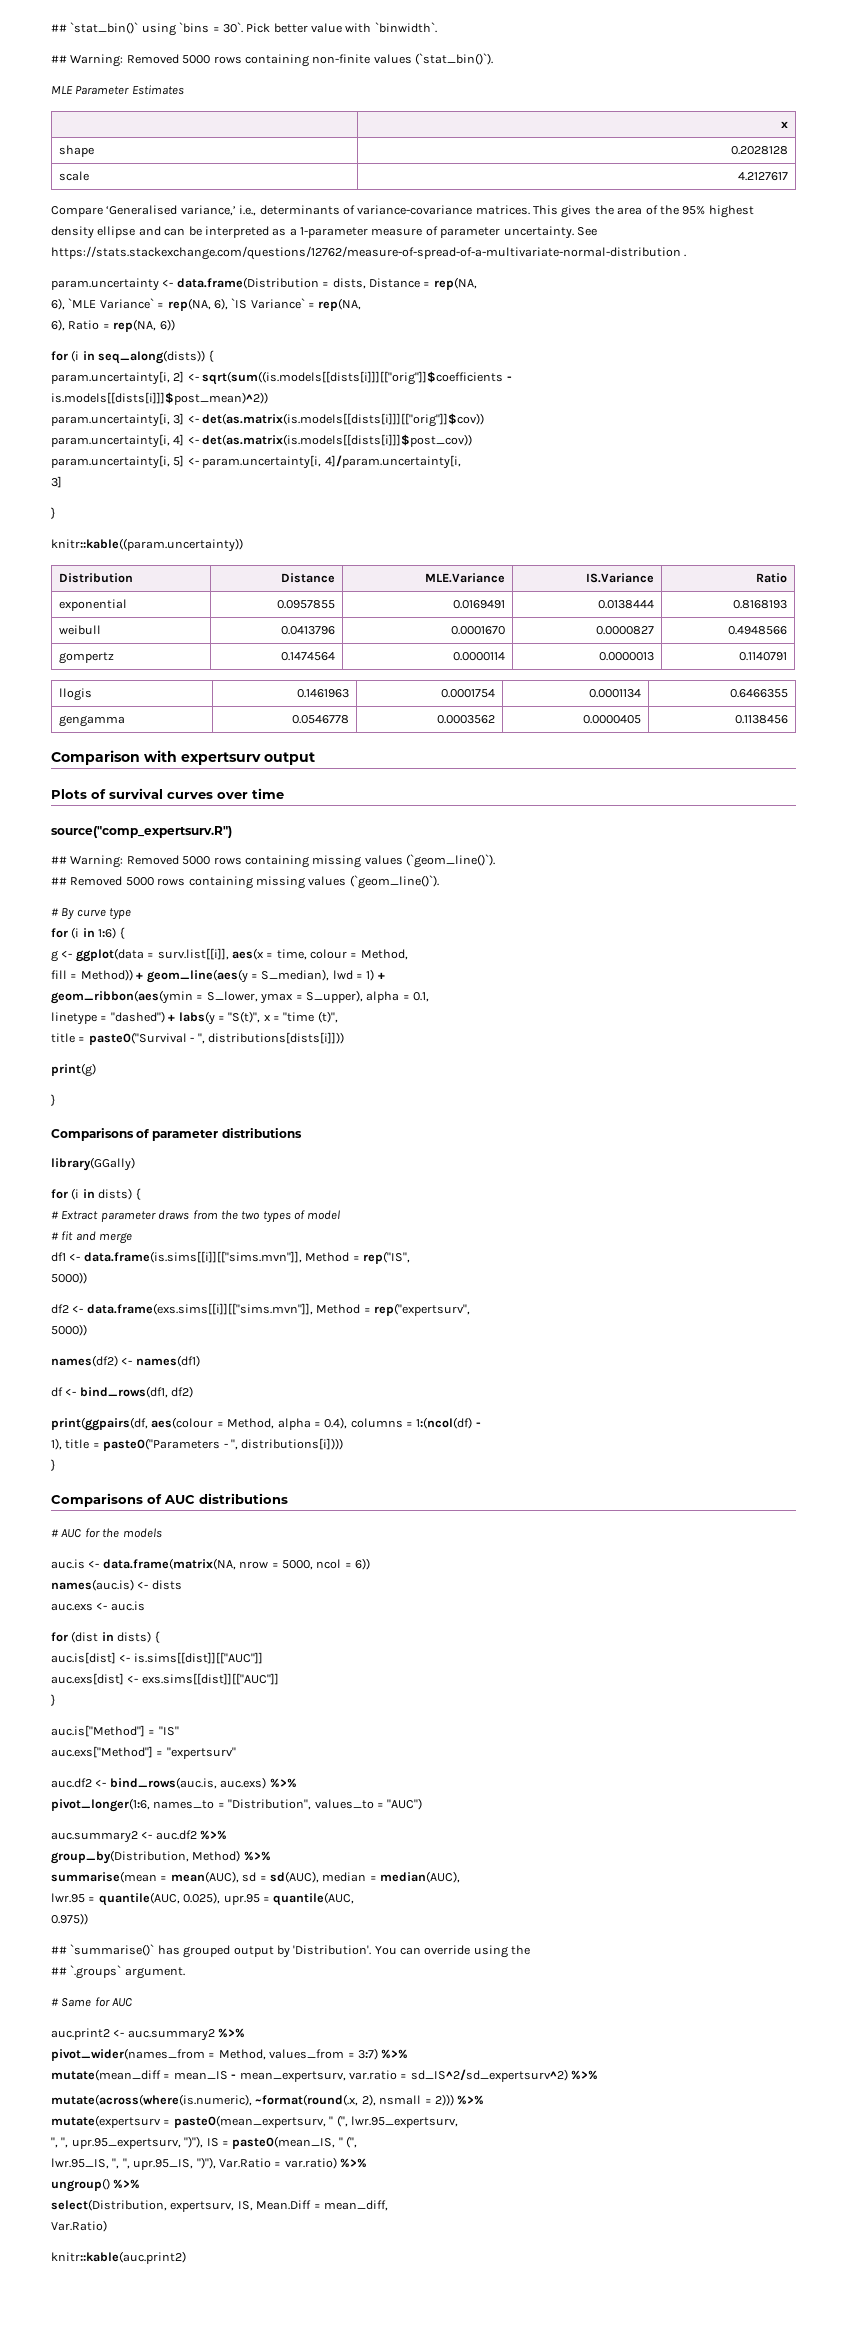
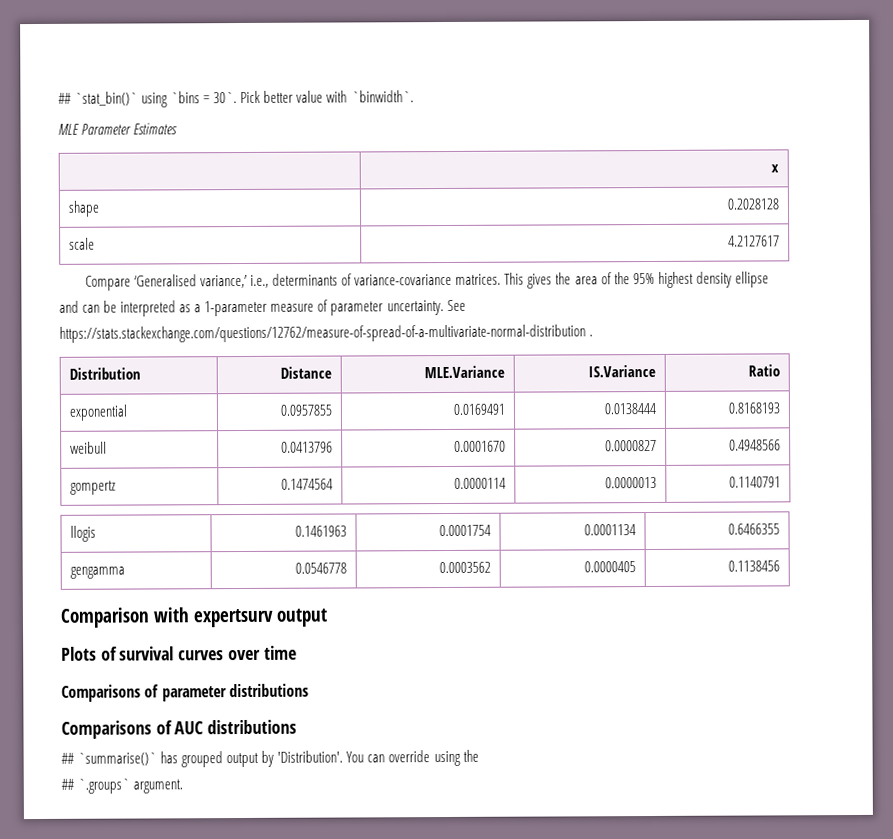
[51,53,493,67] // ## Warning: Removed 5000 rows containing non-finite values (`stat_bin()`). -> (414, 96) none
[51,277,477,291] [51,298,362,311] [51,319,175,332] [51,350,214,364] [51,371,512,385] [51,392,268,405] [51,413,485,427] [51,434,473,448] [51,455,461,469] [51,476,62,488] [51,507,55,519] [51,538,243,552] // param.uncertainty <- data.frame(Distribution = dists, Distance = rep(NA, // 6), `MLE Variance` = rep(NA, 6), `IS Variance` = rep(NA, // 6), Ratio = rep(NA, 6)) // for (i in seq_along(dists)) { // param.uncertainty[i, 2] <- sqrt(sum((is.models[[dists[i]]][["orig"]]$coefficients - // is.models[[dists[i]]]$post_mean)^2)) // param.uncertainty[i, 3] <- det(as.matrix(is.models[[dists[i]]][["orig"]]$cov)) // param.uncertainty[i, 4] <- det(as.matrix(is.models[[dists[i]]]$post_cov)) // param.uncertainty[i, 5] <- param.uncertainty[i, 4]/param.uncertainty[i, // 3] // } // knitr::kable((param.uncertainty)) -> (594, 335) none
[51,826,232,838] [51,854,495,868] [51,875,439,889] [51,908,132,920] [51,927,125,939] [51,948,408,962] [51,969,385,983] [51,990,429,1004] [51,1011,338,1025] [51,1032,344,1045] [51,1063,96,1077] [51,1094,55,1106] [51,1128,302,1141] [51,1157,135,1171] [51,1188,141,1200] [51,1210,341,1223] [51,1231,133,1244] [51,1251,410,1264] [51,1272,87,1284] [51,1303,470,1316] [51,1324,87,1336] [51,1355,200,1367] [51,1386,194,1398] [51,1417,481,1431] [51,1438,344,1451] [51,1459,55,1471] [51,1493,288,1507] [51,1528,162,1538] [51,1558,370,1570] [51,1579,182,1591] [51,1601,145,1611] [51,1631,160,1643] [51,1652,263,1664] [51,1673,279,1685] [51,1694,55,1706] [51,1725,179,1737] [51,1746,236,1759] [51,1777,297,1789] [51,1798,423,1812] [51,1830,228,1843] [51,1850,271,1864] [51,1871,460,1883] [51,1892,355,1906] [51,1913,88,1925] source("comp_expertsurv.R") // ## Warning: Removed 5000 rows containing missing values (`geom_line()`). // ## Removed 5000 rows containing missing values (`geom_line()`). // # By curve type // for (i in 1:6) { // g <- ggplot(data = surv.list[[i]], aes(x = time, colour = Method, // fill = Method)) + geom_line(aes(y = S_median), lwd = 1) + // geom_ribbon(aes(ymin = S_lower, ymax = S_upper), alpha = 0.1, // linetype = "dashed") + labs(y = "S(t)", x = "time (t)", // title = paste0("Survival - ", distributions[dists[i]])) // print(g) // } // Comparisons of parameter distributions // library(GGally) // for (i in dists) { // # Extract parameter draws from the two types of model // # fit and merge // df1 <- data.frame(is.sims[[i]][["sims.mvn"]], Method = rep("IS", // 5000)) // df2 <- data.frame(exs.sims[[i]][["sims.mvn"]], Method = rep("expertsurv", // 5000)) // names(df2) <- names(df1) // df <- bind_rows(df1, df2) // print(ggpairs(df, aes(colour = Method, alpha = 0.4), columns = 1:(ncol(df) - // 1), title = paste0("Parameters - ", distributions[i]))) // } // Comparisons of AUC distributions // # AUC for the models // auc.is <- data.frame(matrix(NA, nrow = 5000, ncol = 6)) // names(auc.is) <- dists // auc.exs <- auc.is // for (dist in dists) { // auc.is[dist] <- is.sims[[dist]][["AUC"]] // auc.exs[dist] <- exs.sims[[dist]][["AUC"]] // } // auc.is["Method"] = "IS" // auc.exs["Method"] = "expertsurv" // auc.df2 <- bind_rows(auc.is, auc.exs) %>% // pivot_longer(1:6, names_to = "Distribution", values_to = "AUC") // auc.summary2 <- auc.df2 %>% // group_by(Distribution, Method) %>% // summarise(mean = mean(AUC), sd = sd(AUC), median = median(AUC), // lwr.95 = quantile(AUC, 0.025), upr.95 = quantile(AUC, // 0.975)) -> [61,683,309,702] [61,719,298,739] Comparisons of parameter distributions // Comparisons of AUC distributions
[51,1997,133,2007] [51,2028,246,2041] [51,2048,409,2061] [51,2069,598,2082] [51,2094,485,2106] [51,2115,458,2128] [51,2136,357,2149] [51,2157,367,2170] [51,2178,141,2192] [51,2199,388,2212] [51,2220,107,2232] [51,2251,186,2264] // # Same for AUC // auc.print2 <- auc.summary2 %>% // pivot_wider(names_from = Method, values_from = 3:7) %>% // mutate(mean_diff = mean_IS - mean_expertsurv, var.ratio = sd_IS^2/sd_expertsurv^2) %>% // mutate(across(where(is.numeric), ~format(round(.x, 2), nsmall = 2))) %>% // mutate(expertsurv = paste0(mean_expertsurv, " (", lwr.95_expertsurv, // ", ", upr.95_expertsurv, ")"), IS = paste0(mean_IS, " (", // lwr.95_IS, ", ", upr.95_IS, ")"), Var.Ratio = var.ratio) %>% // ungroup() %>% // select(Distribution, expertsurv, IS, Mean.Diff = mean_diff, // Var.Ratio) // knitr::kable(auc.print2) -> (184, 786) none

